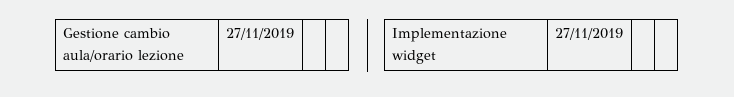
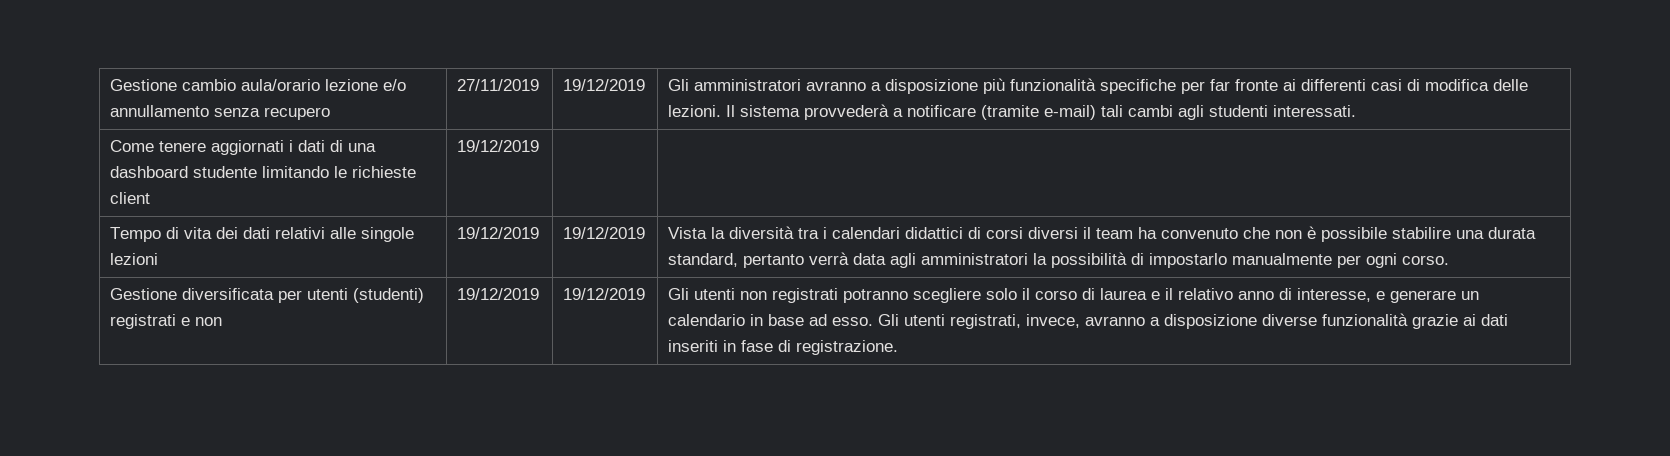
[225,28,294,40] [391,28,507,42] [391,50,436,64] [554,28,623,40] | 27/11/2019 | | // Implementazione widget | 27/11/2019 | | -> [383,79,407,91] [110,105,331,120] [457,79,540,91] [563,79,646,91] [668,78,1529,94] [668,104,1357,120] [110,140,377,155] [110,166,417,178] [110,192,151,204] [457,140,540,152] [110,227,415,242] [110,253,159,265] [457,227,540,239] [563,227,646,239] [668,226,1537,242] [668,252,1450,268] [110,288,425,303] [110,314,223,329] [457,288,540,300] [563,288,646,300] [668,288,1480,303] [668,313,1509,329] [668,340,899,355] e/o annullamento senza recupero | 27/11/2019 | 19/12/2019 | Gli amministratori avranno a disposizione più funzionalità specifiche per far fronte ai differenti casi di modifica delle lezioni. Il sistema provvederà a notificare (tramite e-mail) tali cambi agli studenti interessati. // Come tenere aggiornati i dati di una dashboard studente limitando le richieste client | 19/12/2019 | | // Tempo di vita dei dati relativi alle singole lezioni | 19/12/2019 | 19/12/2019 | Vista la diversità tra i calendari didattici di corsi diversi il team ha convenuto che non è possibile stabilire una durata standard, pertanto verrà data agli amministratori la possibilità di impostarlo manualmente per ogni corso. // Gestione diversificata per utenti (studenti) registrati e non | 19/12/2019 | 19/12/2019 | Gli utenti non registrati potranno scegliere solo il corso di laurea e il relativo anno di interesse, e generare un calendario in base ad esso. Gli utenti registrati, invece, avranno a disposizione diverse funzionalità grazie ai dati inseriti in fase di registrazione.

